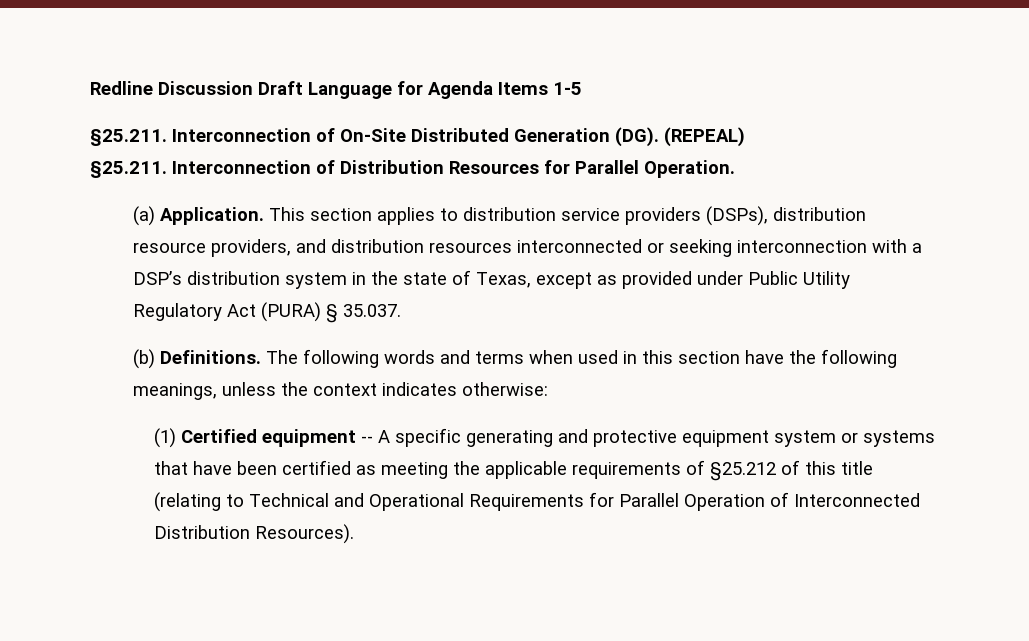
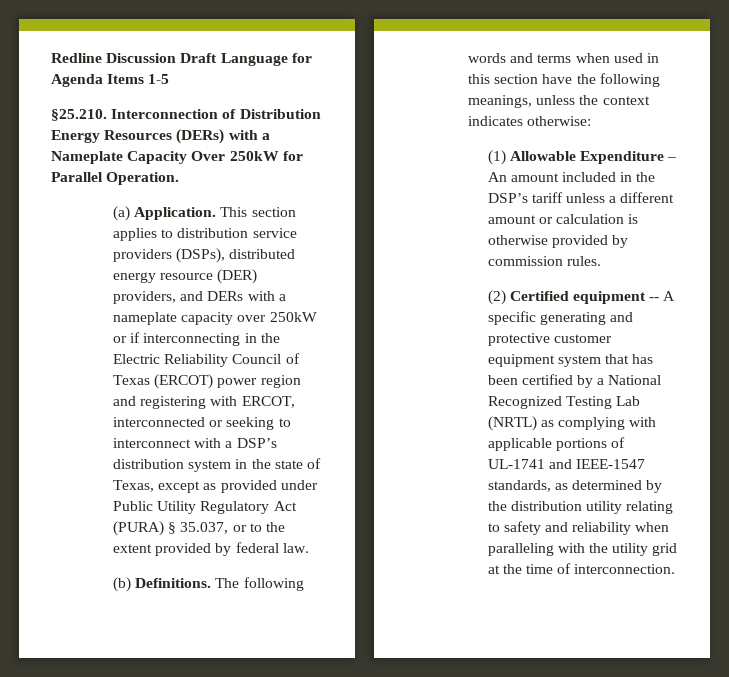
[90,127,745,147] [90,160,539,178] §25.211. Interconnection of On-Site Distributed Generation (DG). (REPEAL) // §25.211. Interconnection of Distribution Resources -> [51,109,321,121] [51,129,270,144] [51,151,279,164] §25.210. Interconnection of Distribution Energy Resources (DERs) with a Nameplate Capacity Over 250kW
[772,207,866,221] [132,239,512,257] distribution resource providers, and distribution resources -> [229,249,296,259] [112,269,258,284] [112,291,286,304] [112,312,317,325] [112,332,280,346] [112,353,300,367] [112,374,301,389] [112,396,295,409] distributed energy resource (DER) providers, and DERs with a nameplate capacity over 250kW or if interconnecting in the Electric Reliability Council of Texas (ERCOT) power region and registering with ERCOT,
[736,240,867,253] interconnection -> [278,418,291,427] [112,438,191,448] to interconnect
[342,304,401,317] 35.037. -> [180,522,285,534] [112,542,309,556] 35.037, or to the extent provided by federal law.
(176, 438) none -> [509,151,677,164] [487,172,656,182] [487,192,675,203] [487,214,639,224] [487,235,628,248] [487,256,601,266] [487,290,506,305] Allowable Expenditure – An amount included in the DSP’s tariff unless a different amount or calculation is otherwise provided by commission rules. // (2)
(677, 438) none -> [553,334,612,343] customer
[840,430,935,447] [153,460,873,481] [153,492,920,512] [153,524,354,544] or systems that have been certified as meeting the applicable requirements of §25.212 of this title (relating to Technical and Operational Requirements for Parallel Operation of Interconnected Distribution Resources). -> [604,354,654,364] [487,374,662,388] [487,396,640,409] [487,416,657,431] [487,437,625,451] [487,459,645,469] [487,480,663,493] [487,501,674,514] [487,521,670,535] [487,543,678,556] [487,563,676,574] that has been certified by a National Recognized Testing Lab (NRTL) as complying with applicable portions of UL-1741 and IEEE-1547 standards, as determined by the distribution utility relating to safety and reliability when paralleling with the utility grid at the time of interconnection.

